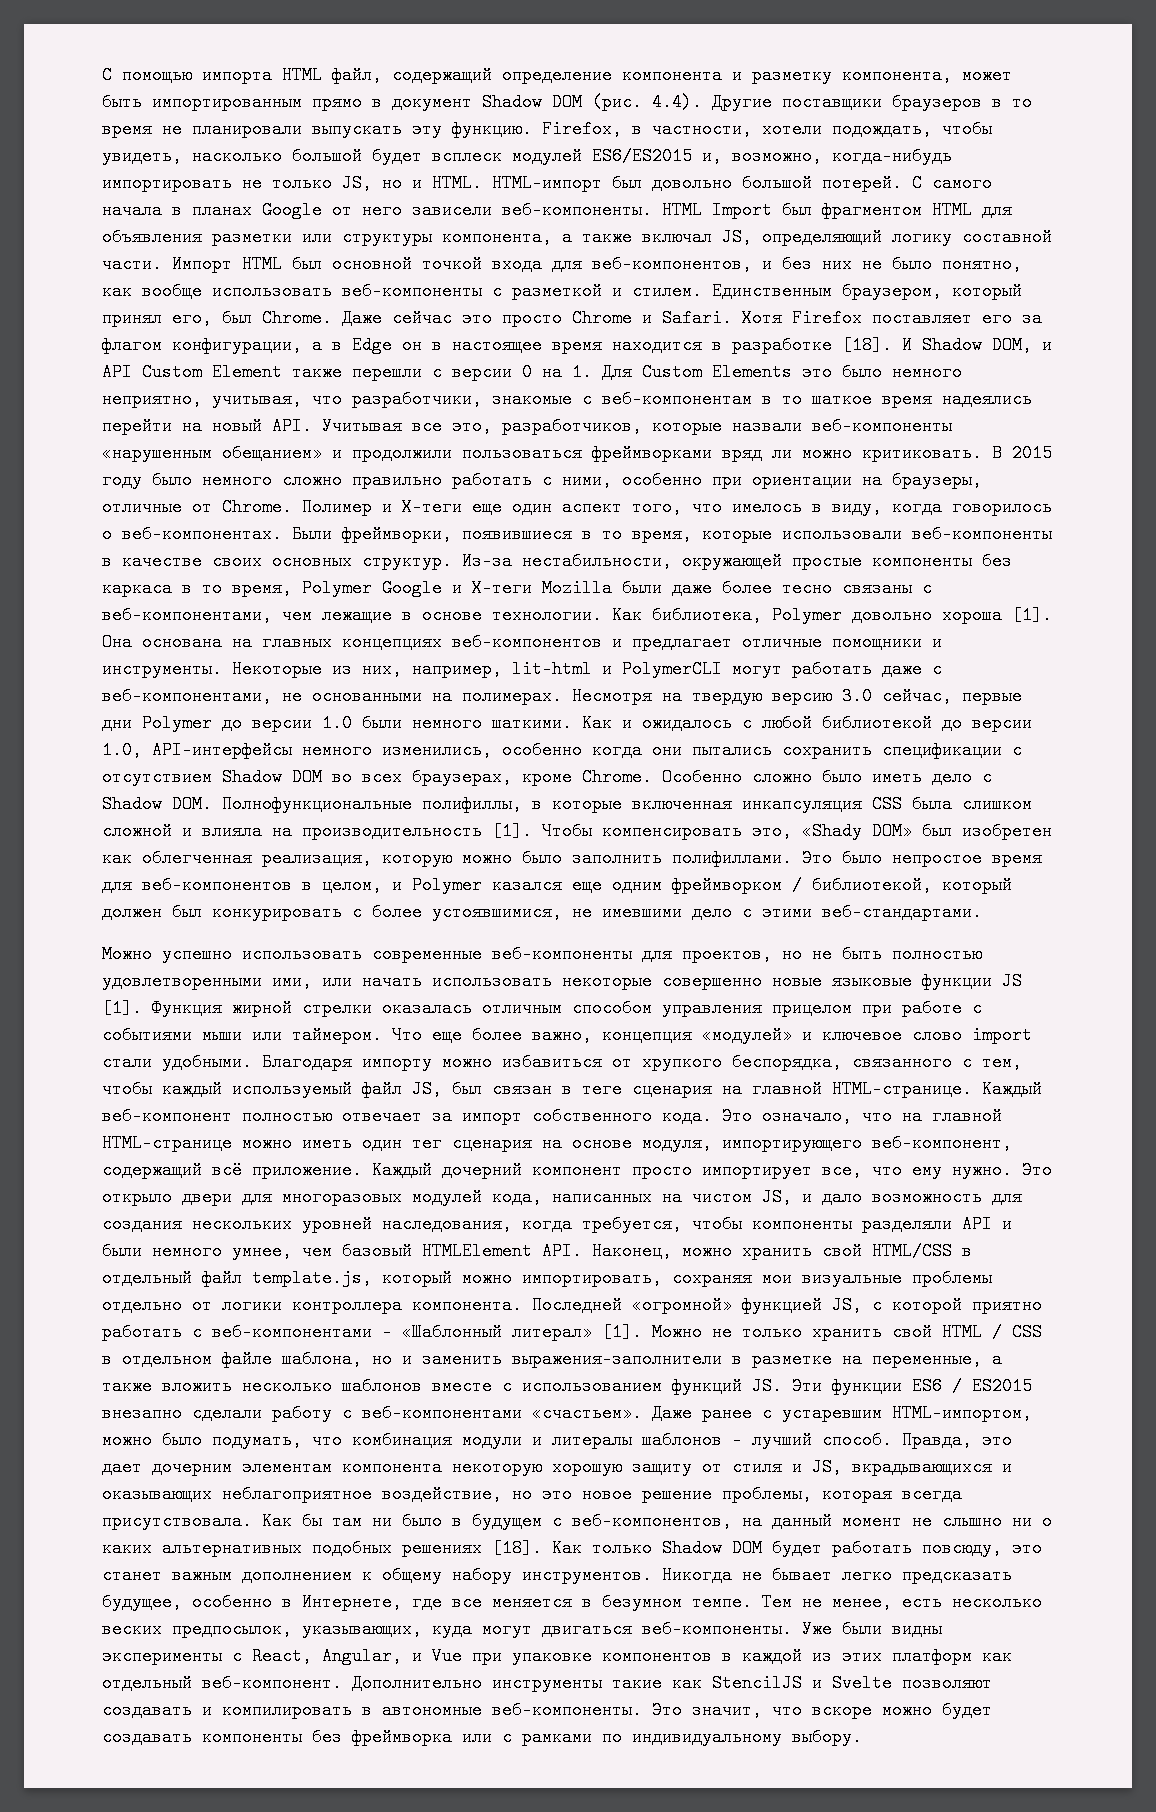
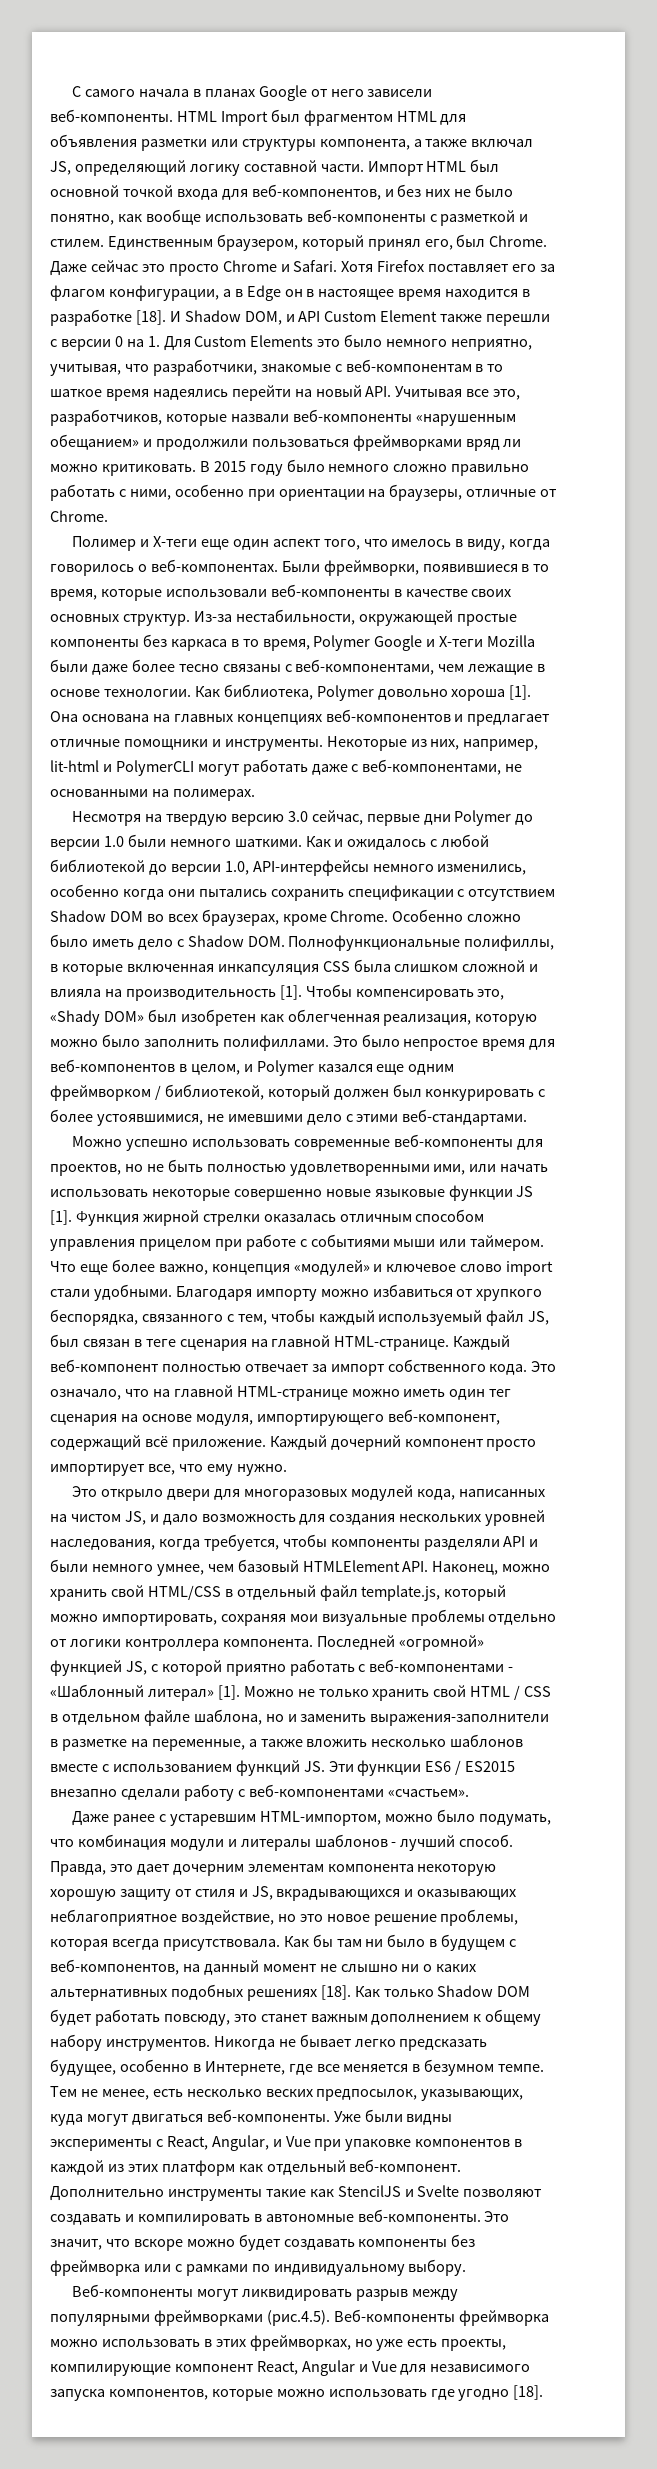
[102,66,1012,84] [102,93,1032,111] [102,120,992,138] [102,147,952,165] [102,174,922,192] С помощью импорта HTML файл, содержащий определение компонента и разметку компонента, может быть импортированным прямо в документ Shadow DOM (рис. 4.4). Другие поставщики браузеров в то время не планировали выпускать эту функцию. Firefox, в частности, хотели подождать, чтобы увидеть, насколько большой будет всплеск модулей ES6/ES2015 и, возможно, когда-нибудь импортировать не только JS, но и HTML. HTML-импорт был довольно большой потерей. С -> [72,86,82,97] С
(292, 507) none -> (108, 516) //
(562, 696) none -> (255, 795) //
(1012, 1170) none -> (287, 1470) //
(642, 1413) none -> (469, 1793) //
(862, 1737) none -> [72,2284,458,2301] [50,2309,549,2326] [50,2335,507,2351] [50,2360,531,2376] [50,2385,544,2401] // Веб-компоненты могут ликвидировать разрыв между популярными фреймворками (рис.4.5). Веб-компоненты фреймворка можно использовать в этих фреймворках, но уже есть проекты, компилирующие компонент React, Angular и Vue для независимого запуска компонентов, которые можно использовать где угодно [18].

